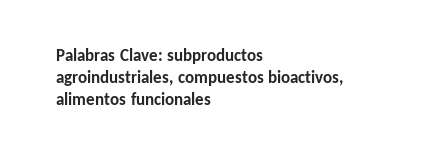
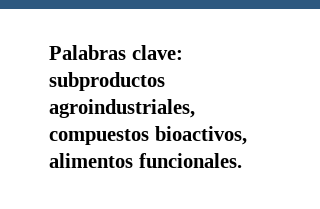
[119,48,163,61] Clave: -> [131,45,183,60] clave:
[130,92,211,105] funcionales -> [138,153,242,168] funcionales.

